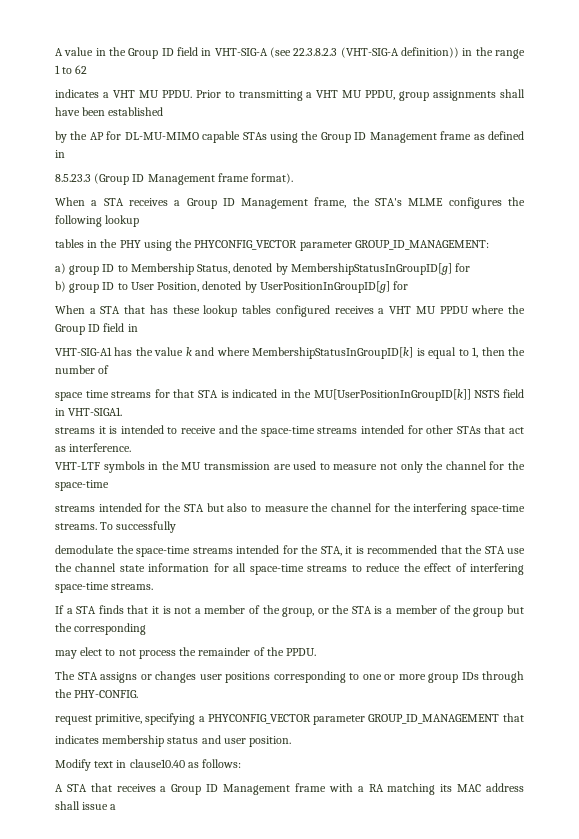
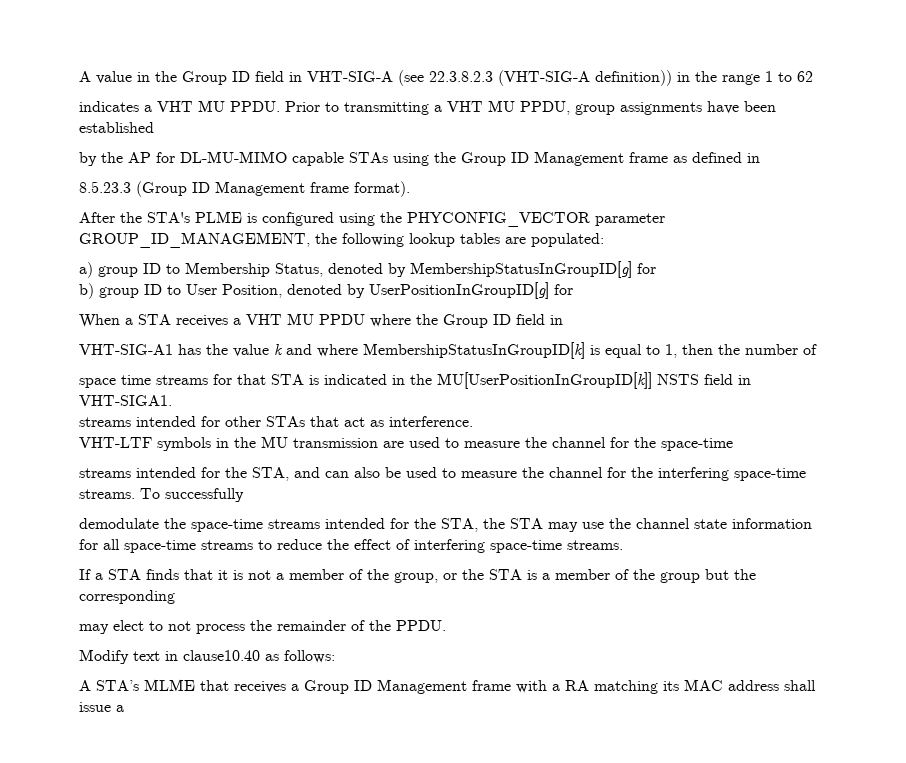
[500,89,525,98] shall -> (702, 108) none
[55,197,526,209] [55,215,140,227] [55,239,489,251] When a STA receives a Group ID Management frame, the STA's MLME configures the following lookup // tables in the PHY using the PHYCONFIG_VECTOR parameter GROUP_ID_MANAGEMENT: -> [79,211,665,227] [79,232,604,248] After the STA's PLME is configured using the PHYCONFIG_VECTOR parameter GROUP_ID_MANAGEMENT, the following lookup tables are populated:
[124,305,330,317] that has these lookup tables configured -> (171, 319) none
[98,425,358,437] it is intended to receive and the space-time streams -> (131, 422) none
[380,461,423,473] not only -> (520, 444) none
[183,503,248,512] STA but also -> [252,467,437,481] STA, and can also be used
[345,545,505,554] it is recommended that the STA -> [483,518,578,532] the STA may
[55,671,524,683] [55,689,139,698] [55,713,524,725] [55,735,292,747] // The STA assigns or changes user positions corresponding to one or more group IDs through the PHY-CONFIG. // request primitive, specifying a PHYCONFIG_VECTOR parameter GROUP_ID_MANAGEMENT that // indicates membership status and user position. -> (446, 625) none
[66,784,87,792] STA -> [96,679,195,691] STA’s MLME

